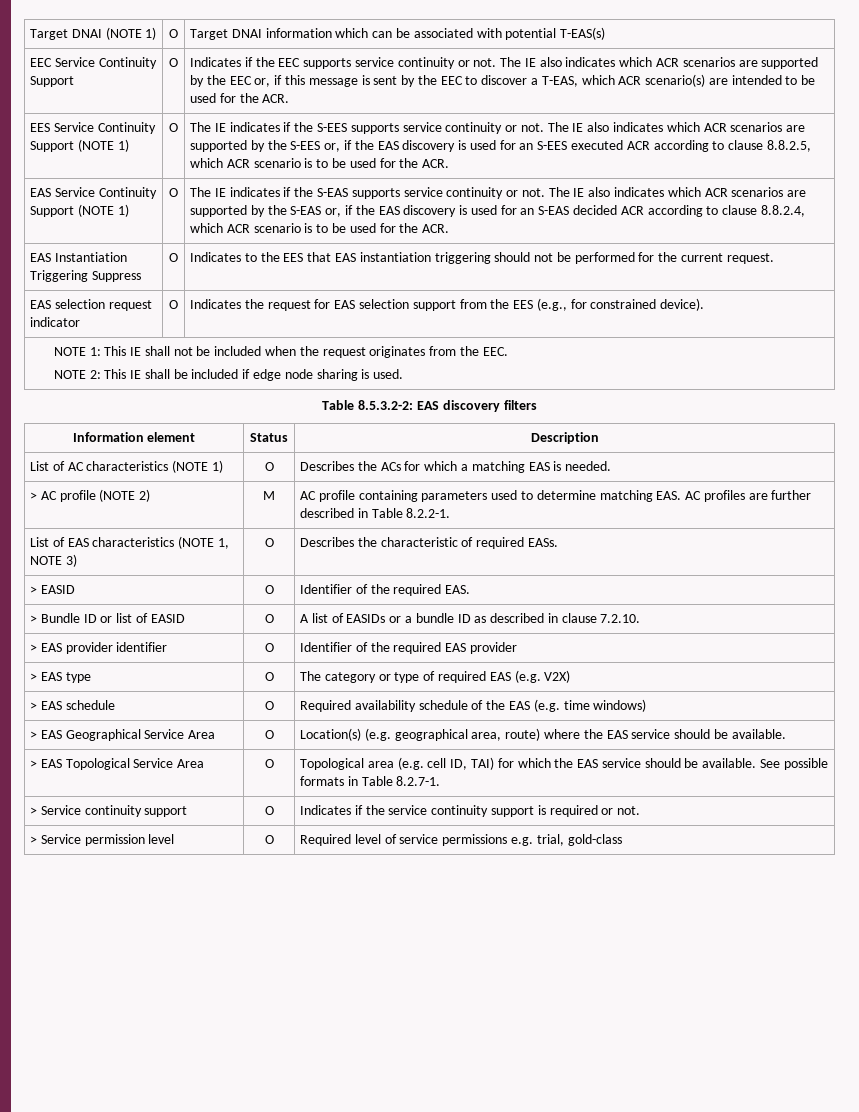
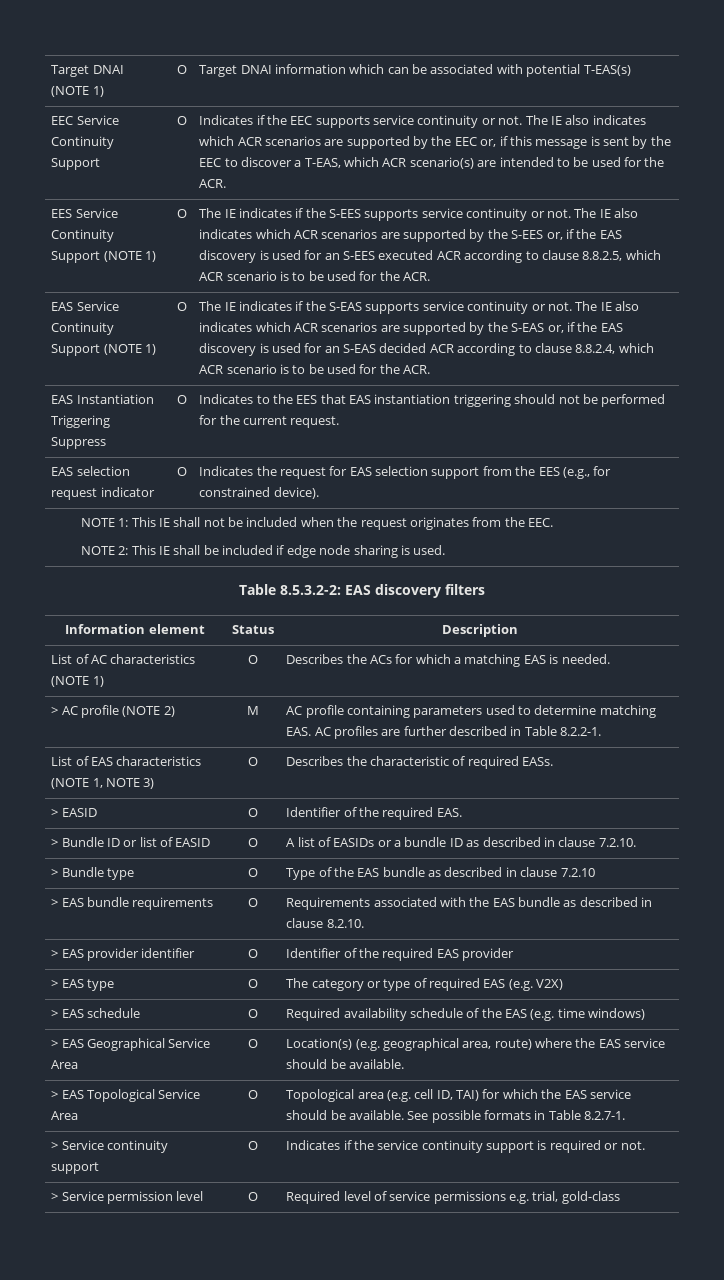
(641, 618) none -> [51,867,134,880] [247,868,258,877] [286,867,595,880] [51,897,214,910] [247,898,258,907] [286,897,653,910] [286,918,364,928] // > Bundle type | O | Type of the EAS bundle as described in clause 7.2.10 // > EAS bundle requirements | O | Requirements associated with the EAS bundle as described in clause 8.2.10.

